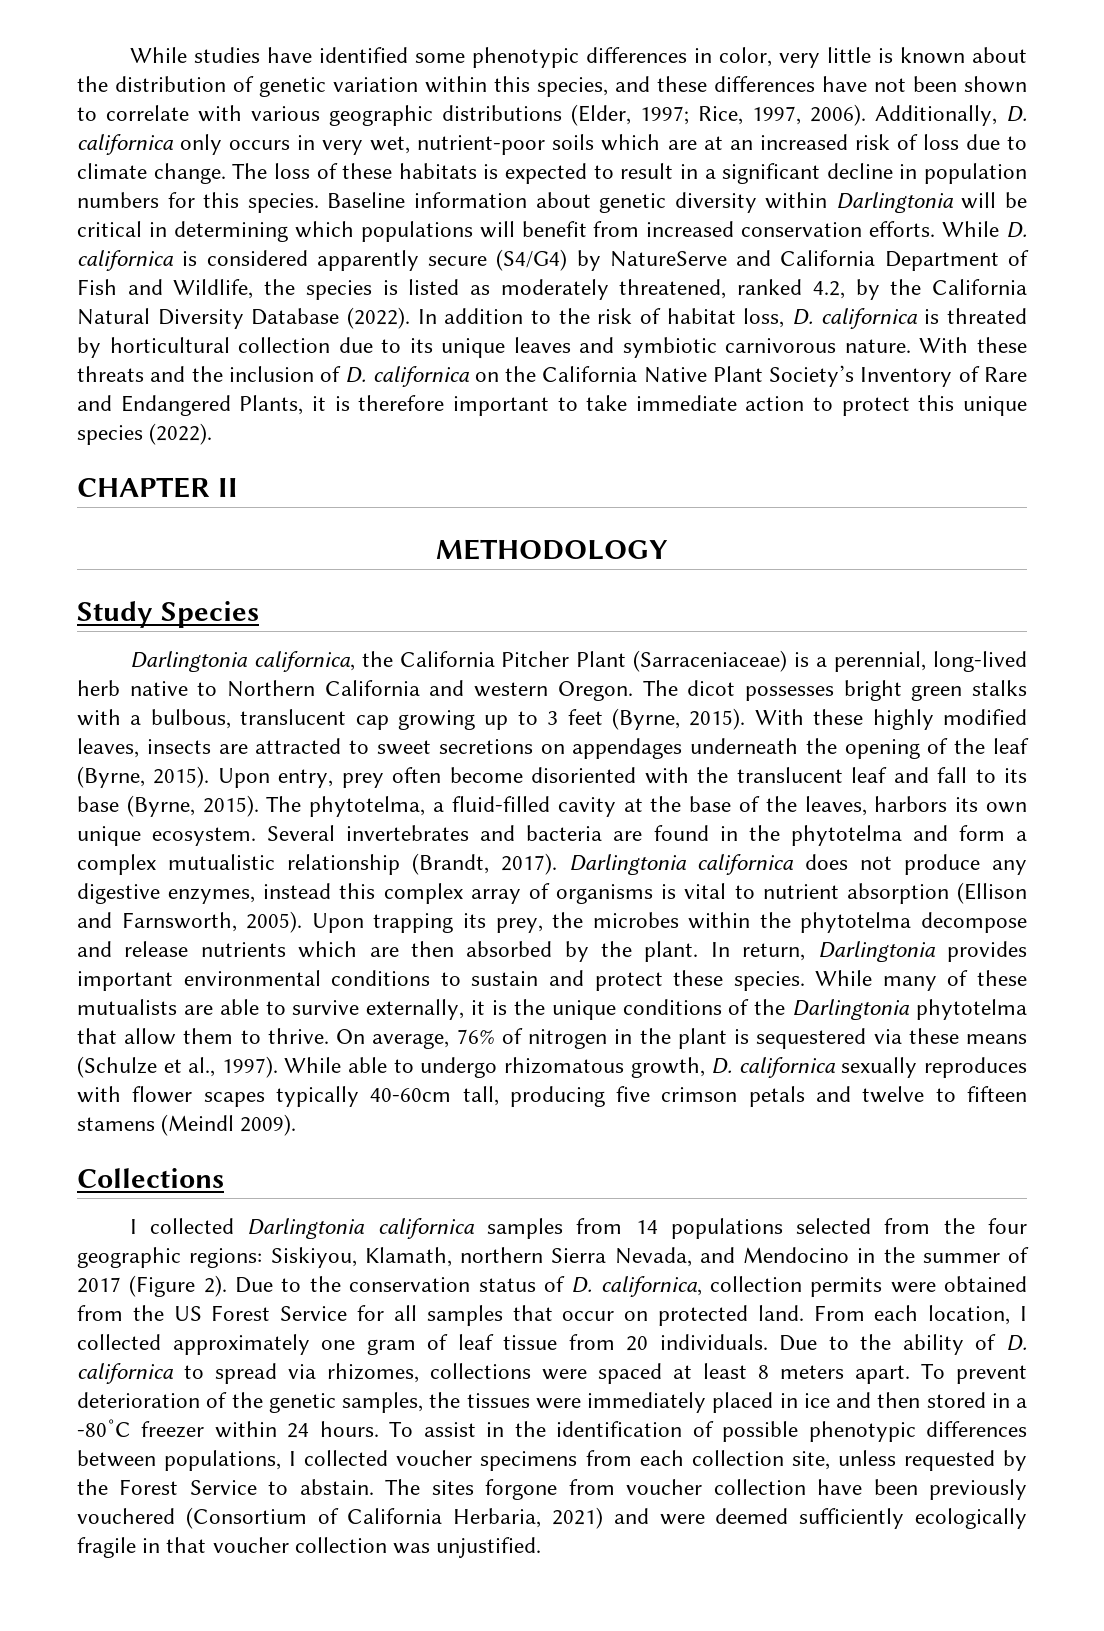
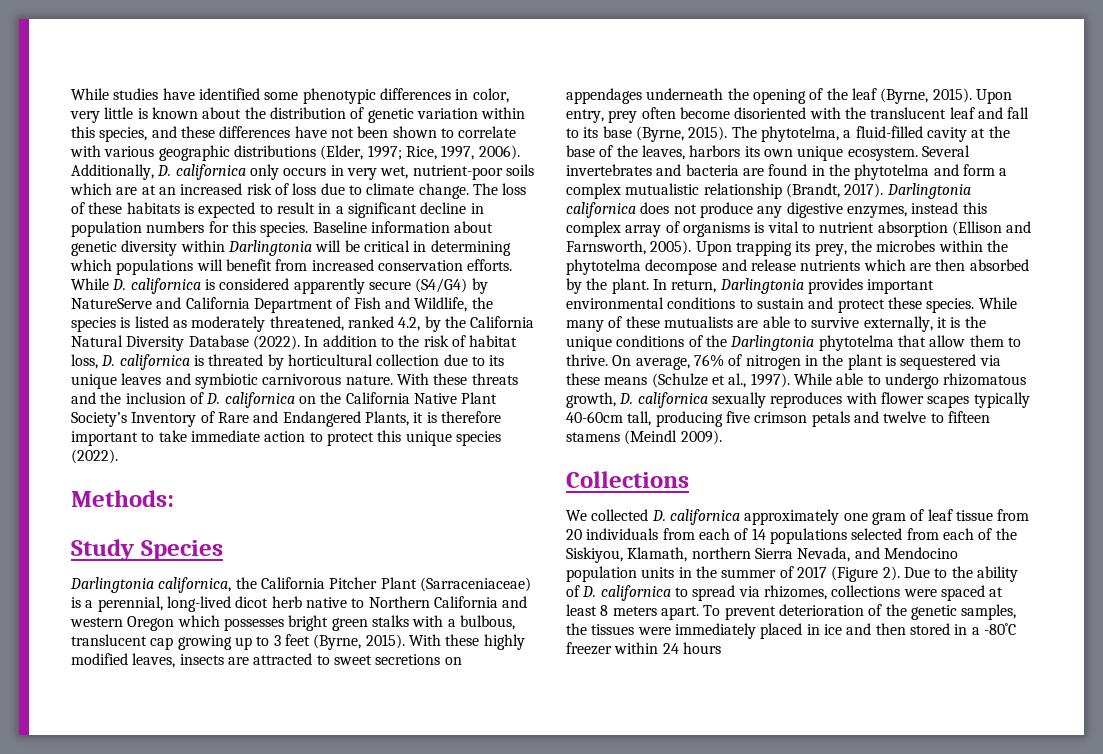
[77,477,238,498] [436,539,668,560] CHAPTER II // METHODOLOGY -> [71,490,174,507] Methods:
(1027, 661) none -> [235,596,269,608] dicot
[557,680,736,701] Oregon. The dicot -> [127,615,220,631] Oregon which
[129,1218,1027,1239] [77,1247,1029,1268] [77,1275,1027,1297] [77,1305,1027,1326] [77,1334,161,1350] I collected Darlingtonia californica samples from 14 populations selected from the four geographic regions: Siskiyou, Klamath, northern Sierra Nevada, and Mendocino in the summer of 2017 (Figure 2). Due to the conservation status of D. californica, collection permits were obtained from the US Forest Service for all samples that occur on protected land. From each location, I collected -> [566,509,740,525] We collected D. californica
[659,1334,768,1350] individuals. -> [586,528,1017,544] [566,547,958,563] [566,566,900,582] individuals from each of 14 populations selected from each of the Siskiyou, Klamath, northern Sierra Nevada, and Mendocino population units in the summer of 2017 (Figure 2).
[319,1421,1027,1442] [77,1450,1027,1471] [77,1479,1027,1500] [77,1507,1027,1529] [77,1537,542,1558] hours. To assist in the identification of possible phenotypic differences between populations, I collected voucher specimens from each collection site, unless requested by the Forest Service to abstain. The sites forgone from voucher collection have been previously vouchered (Consortium of California Herbaria, 2021) and were deemed sufficiently ecologically fragile in that voucher collection was unjustified. -> [682,642,721,654] hours

